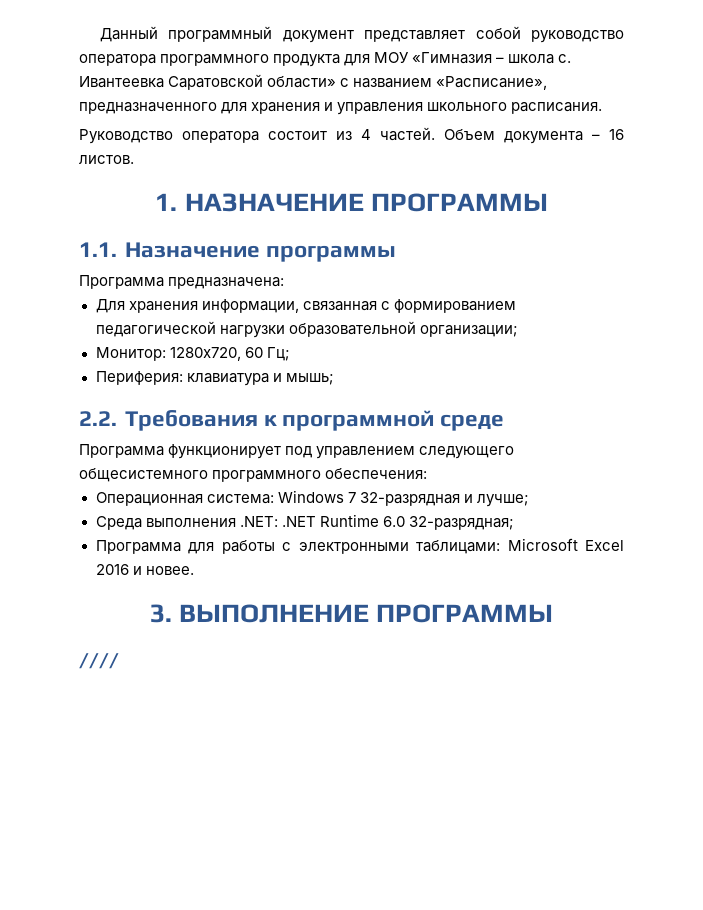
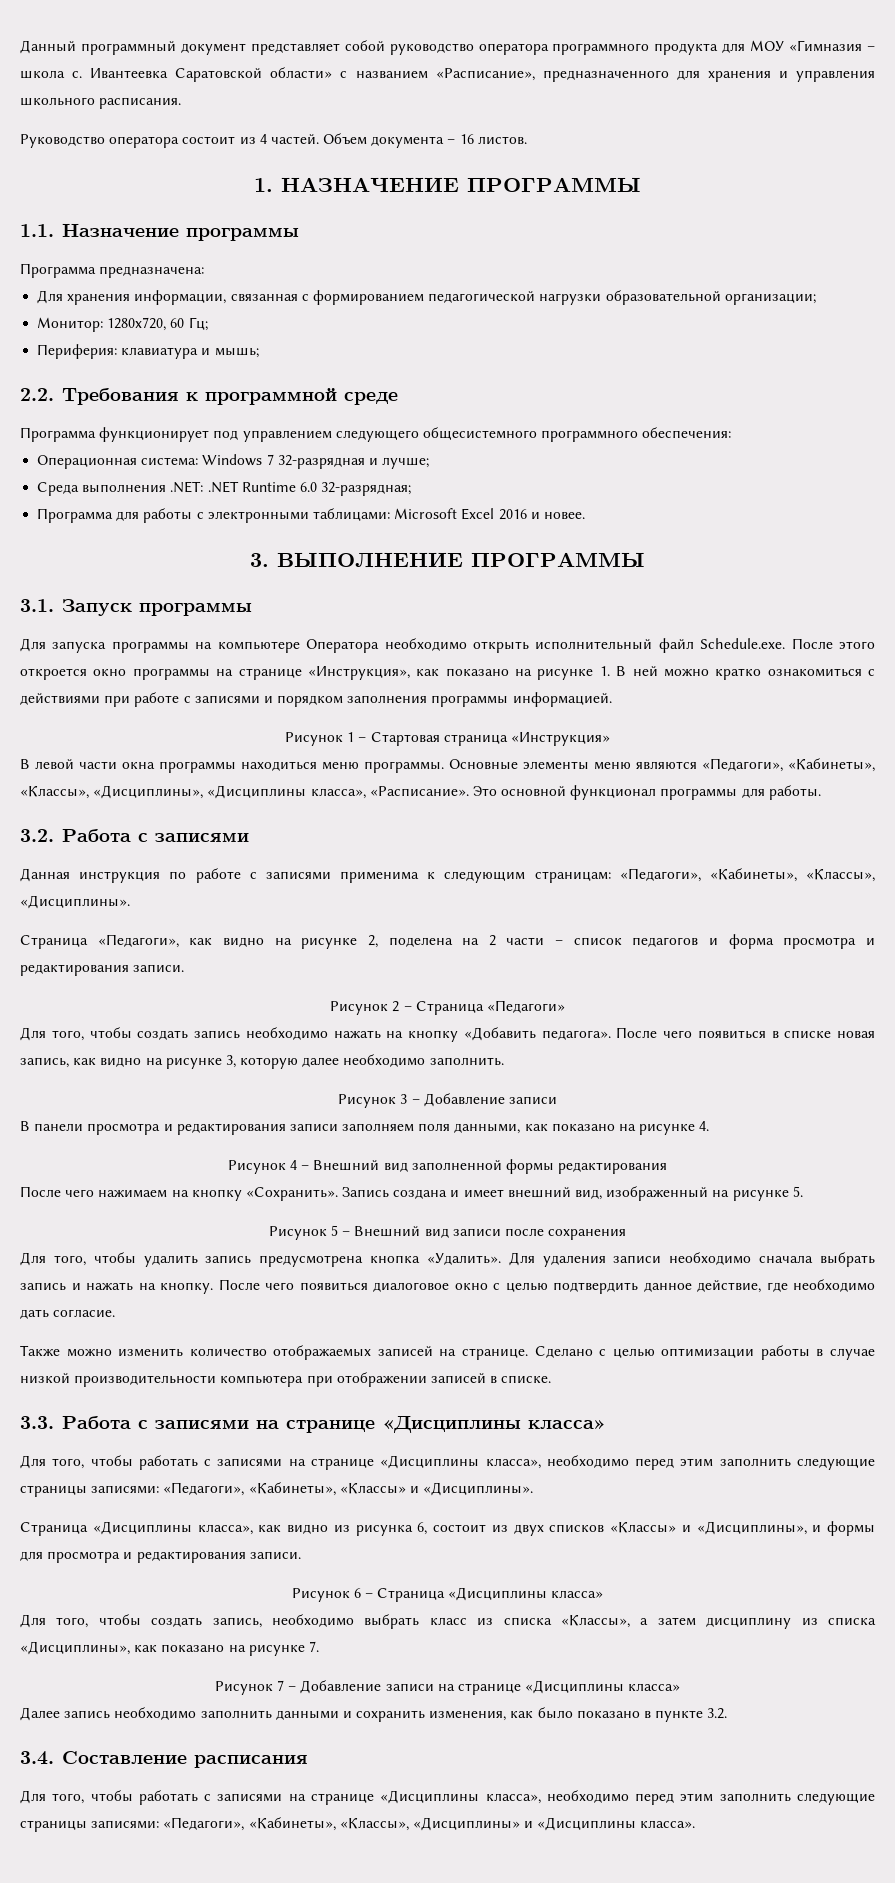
[79,653,119,669] //// -> [20,599,252,616] [20,638,875,653] [20,666,875,680] [20,692,612,707] [285,732,610,746] [20,758,875,773] [20,785,821,800] [20,829,249,842] [20,868,875,883] [20,895,130,909] [20,934,875,949] [20,964,185,976] [330,1000,565,1015] [20,1027,875,1042] [20,1054,504,1069] [338,1093,557,1108] [20,1121,710,1135] [227,1159,668,1174] [20,1186,803,1201] [268,1225,627,1240] [20,1252,875,1267] [20,1279,875,1294] [20,1309,116,1319] [20,1345,875,1360] [20,1372,552,1387] [20,1416,606,1433] [20,1455,876,1470] [20,1482,534,1497] [20,1521,875,1536] [20,1551,301,1563] [291,1587,604,1602] [20,1614,876,1629] [20,1641,319,1656] [214,1680,681,1695] [20,1707,728,1722] [20,1751,308,1768] [20,1790,876,1805] [20,1817,696,1832] 3.1. Запуск программы // Для запуска программы на компьютере Оператора необходимо открыть исполнительный файл Schedule.exe. После этого откроется окно программы на странице «Инструкция», как показано на рисунке 1. В ней можно кратко ознакомиться с действиями при работе с записями и порядком заполнения программы информацией. // Рисунок 1 – Стартовая страница «Инструкция» // В левой части окна программы находиться меню программы. Основные элементы меню являются «Педагоги», «Кабинеты», «Классы», «Дисциплины», «Дисциплины класса», «Расписание». Это основной функционал программы для работы. // 3.2. Работа с записями // Данная инструкция по работе с записями применима к следующим страницам: «Педагоги», «Кабинеты», «Классы», «Дисциплины». // Страница «Педагоги», как видно на рисунке 2, поделена на 2 части – список педагогов и форма просмотра и редактирования записи. // Рисунок 2 – Страница «Педагоги» // Для того, чтобы создать запись необходимо нажать на кнопку «Добавить педагога». После чего появиться в списке новая запись, как видно на рисунке 3, которую далее необходимо заполнить. // Рисунок 3 – Добавление записи // В панели просмотра и редактирования записи заполняем поля данными, как показано на рисунке 4. // Рисунок 4 – Внешний вид заполненной формы редактирования // После чего нажимаем на кнопку «Сохранить». Запись создана и имеет внешний вид, изображенный на рисунке 5. // Рисунок 5 – Внешний вид записи после сохранения // Для того, чтобы удалить запись предусмотрена кнопка «Удалить». Для удаления записи необходимо сначала выбрать запись и нажать на кнопку. После чего появиться диалоговое окно с целью подтвердить данное действие, где необходимо дать согласие. // Также можно изменить количество отображаемых записей на странице. Сделано с целью оптимизации работы в случае низкой производительности компьютера при отображении записей в списке. // 3.3. Работа с записями на странице «Дисциплины класса» // Для того, чтобы работать с записями на странице «Дисциплины класса», необходимо перед этим заполнить следующие страницы записями: «Педагоги», «Кабинеты», «Классы» и «Дисциплины». // Страница «Дисциплины класса», как видно из рисунка 6, состоит из двух списков «Классы» и «Дисциплины», и формы для просмотра и редактирования записи. // Рисунок 6 – Страница «Дисциплины класса» // Для того, чтобы создать запись, необходимо выбрать класс из списка «Классы», а затем дисциплину из списка «Дисциплины», как показано на рисунке 7. // Рисунок 7 – Добавление записи на странице «Дисциплины класса» // Далее запись необходимо заполнить данными и сохранить изменения, как было показано в пункте 3.2. // 3.4. Составление расписания // Для того, чтобы работать с записями на странице «Дисциплины класса», необходимо перед этим заполнить следующие страницы записями: «Педагоги», «Кабинеты», «Классы», «Дисциплины» и «Дисциплины класса».

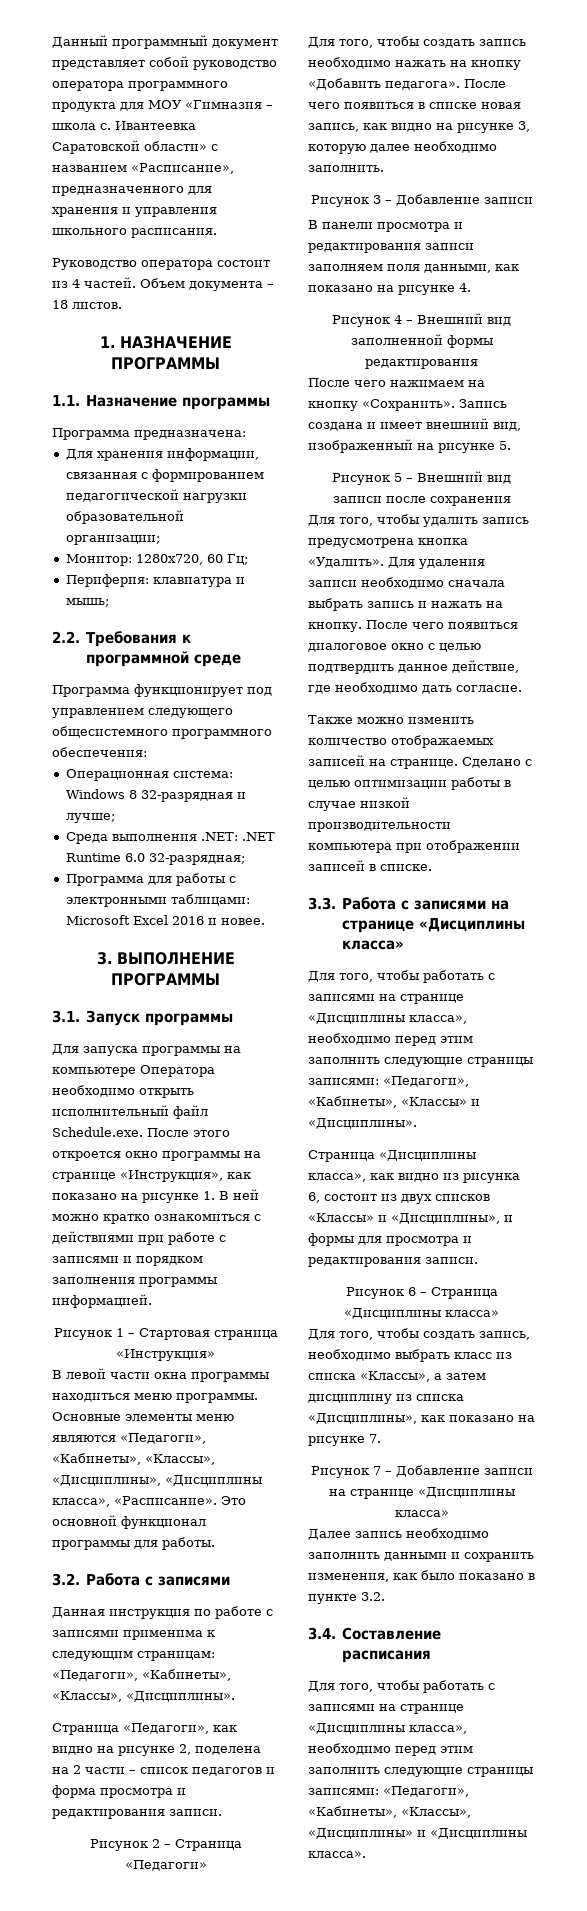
[459,134,474,144] 16 -> [52,300,68,309] 18
[266,454,274,465] 7 -> [128,790,137,799] 8

